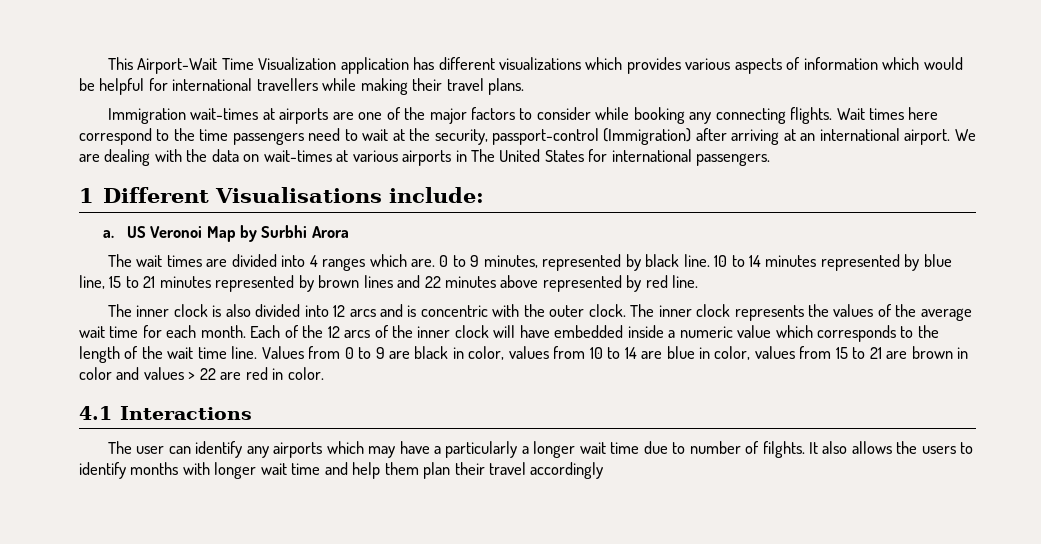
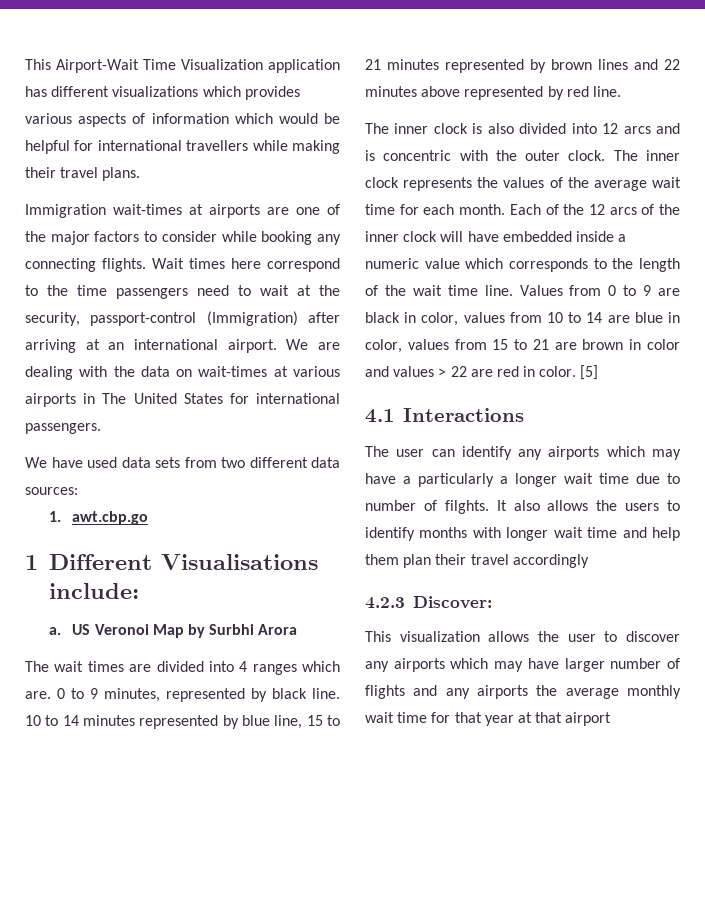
(771, 159) none -> [25,457,340,468] [25,487,78,495] [48,511,149,525] // We have used data sets from two different data sources: // 1. awt.cbp.go
(324, 373) none -> [580,365,599,380] [5]
(604, 470) none -> [365,596,492,609] [365,631,680,642] [365,658,680,672] [365,685,681,699] [365,712,612,726] // 4.2.3 Discover: // This visualization allows the user to discover any airports which may have larger number of flights and any airports the average monthly wait time for that year at that airport

